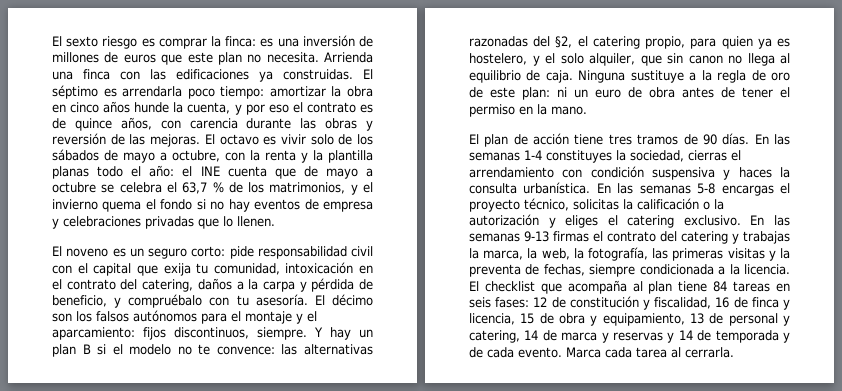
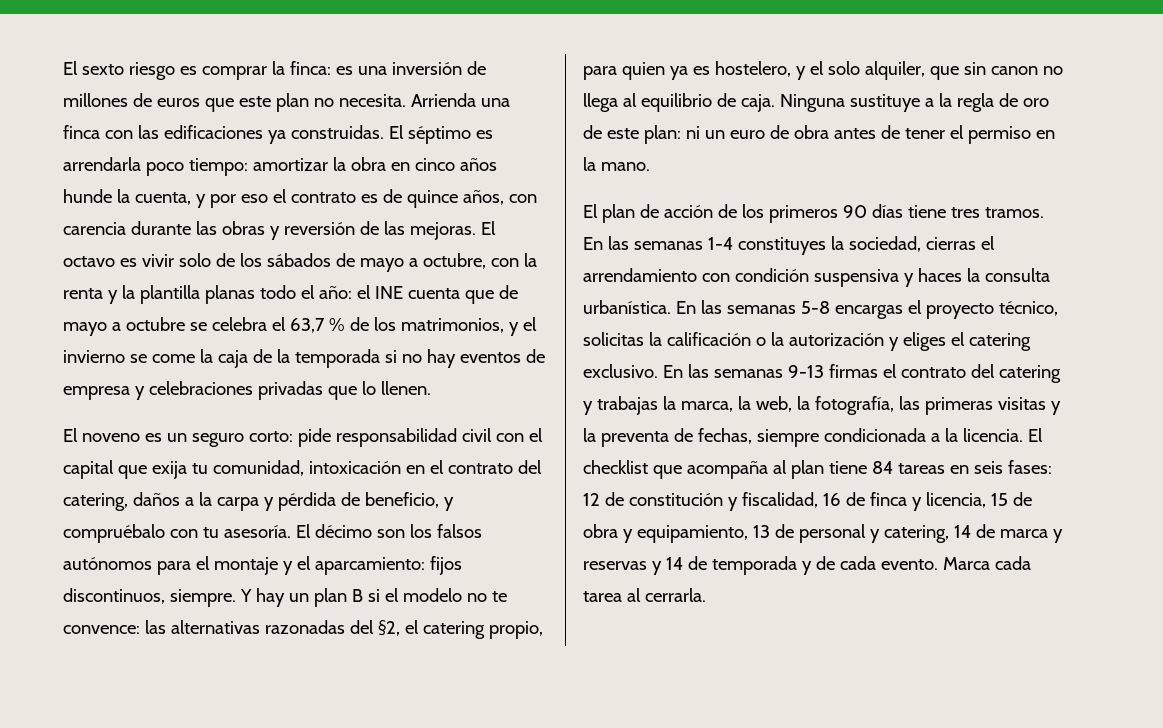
[102,199,193,212] quema el fondo -> [129,349,380,368] se come la caja de la temporada
[574,133,750,145] tiene tres tramos de 90 días. -> [717,204,1044,223] de los primeros 90 días tiene tres tramos.

